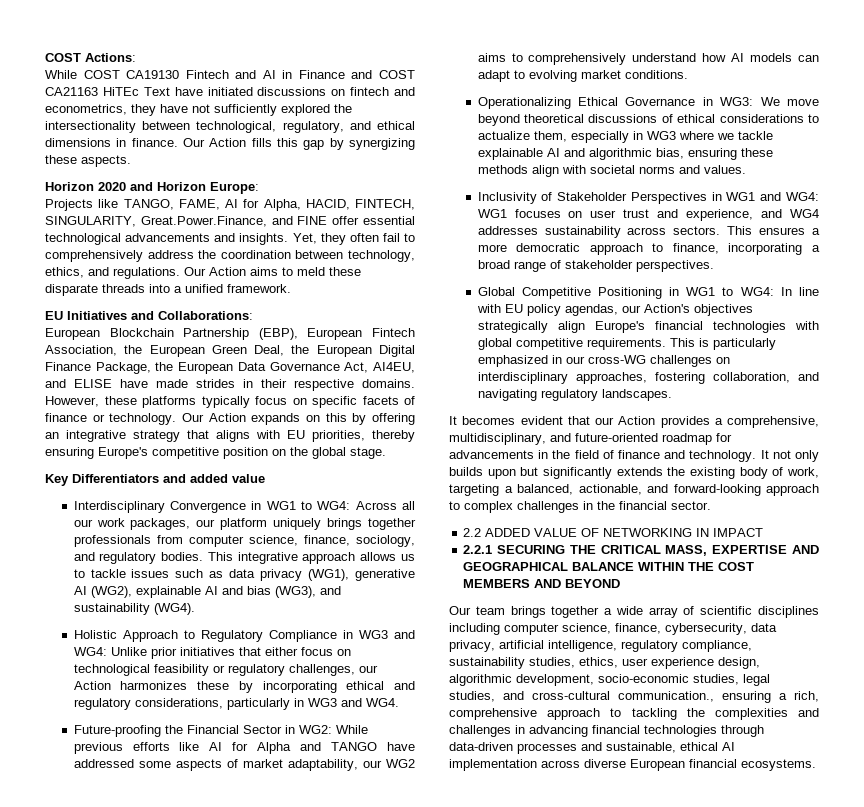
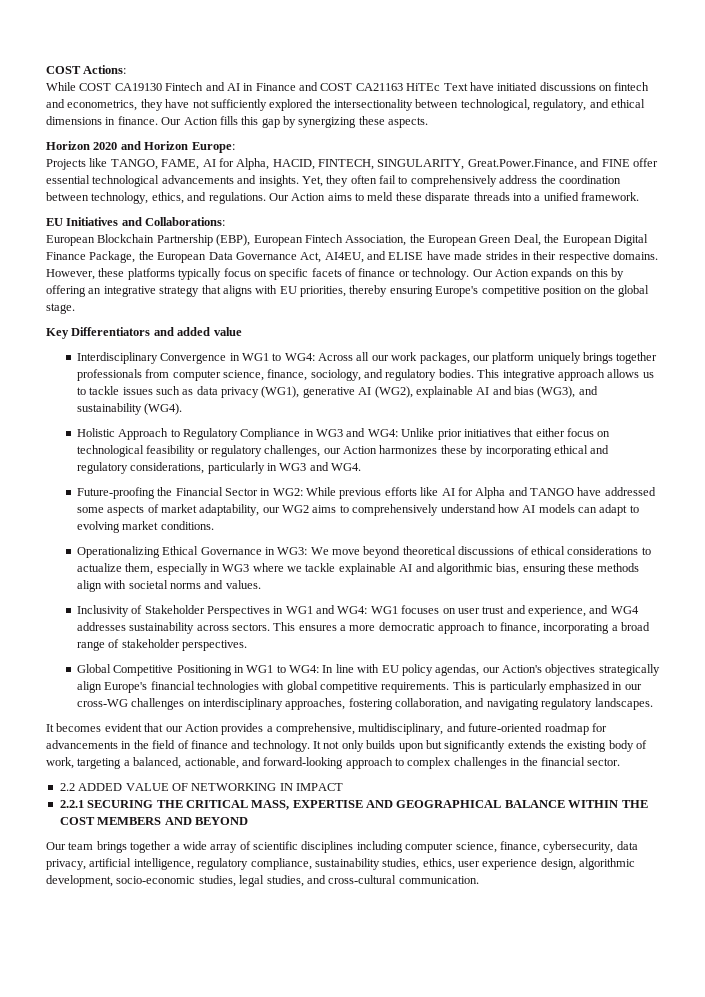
[618,691,819,703] [449,708,819,720] [449,725,764,737] [449,742,735,754] [449,759,816,771] communication., ensuring a rich, comprehensive approach to tackling the complexities and challenges in advancing financial technologies through data-driven processes and sustainable, ethical AI implementation across diverse European financial ecosystems. -> [398,876,479,884] communication.

